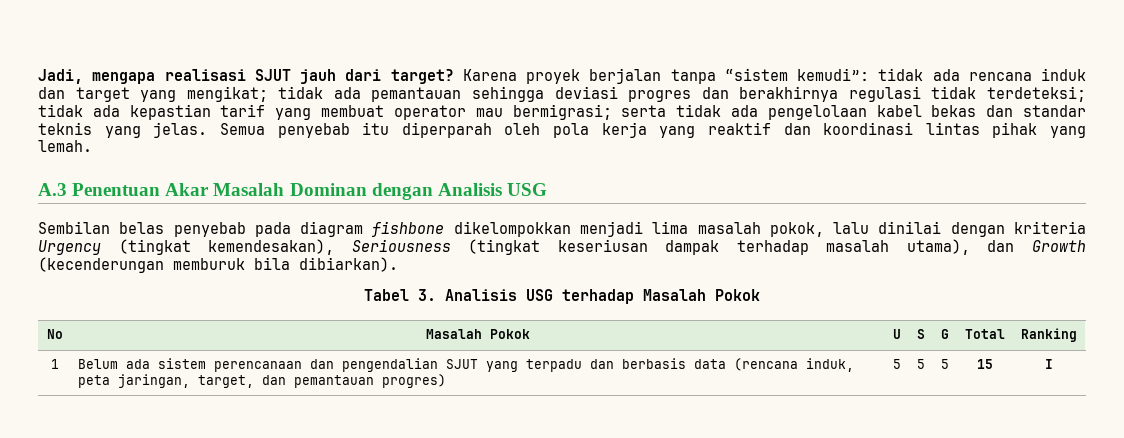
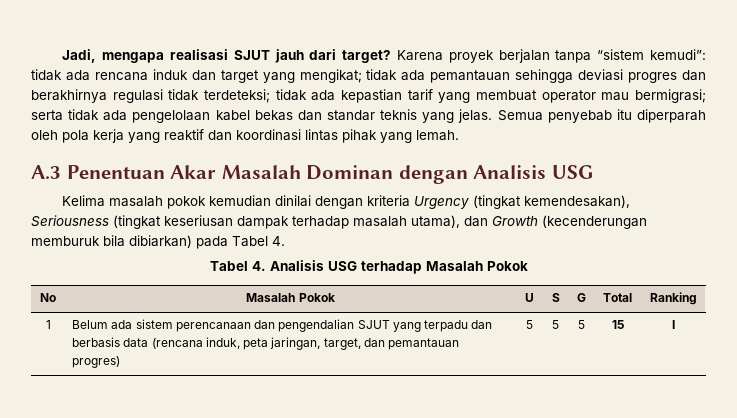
[38,221,870,237] Sembilan belas penyebab pada diagram fishbone dikelompokkan menjadi lima masalah pokok, lalu -> [62,195,272,209] Kelima masalah pokok kemudian
[299,257,398,272] [364,289,436,301] dibiarkan). // Tabel 3. -> [129,235,285,249] [209,261,266,271] dibiarkan) pada Tabel 4. // Tabel 4.

